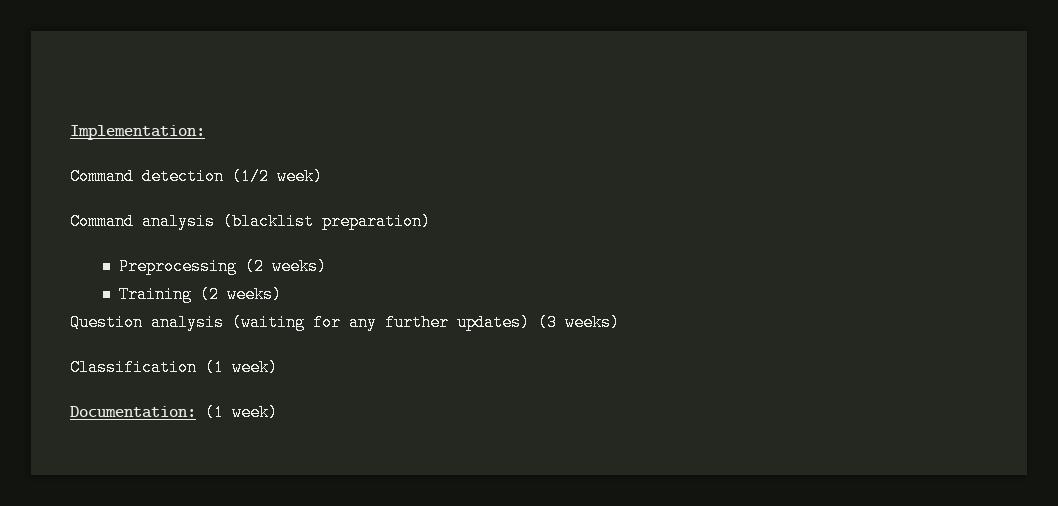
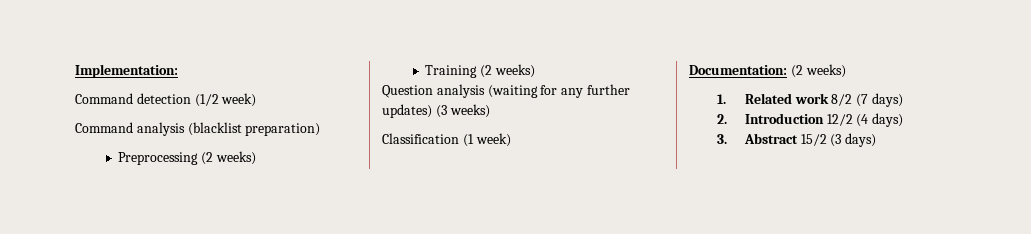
[205,404,278,421] (1 week) -> [790,64,846,78] [716,93,903,107] [716,113,904,127] [716,133,877,147] (2 weeks) // 1. Related work 8/2 (7 days) // 2. Introduction 12/2 (4 days) // 3. Abstract 15/2 (3 days)

